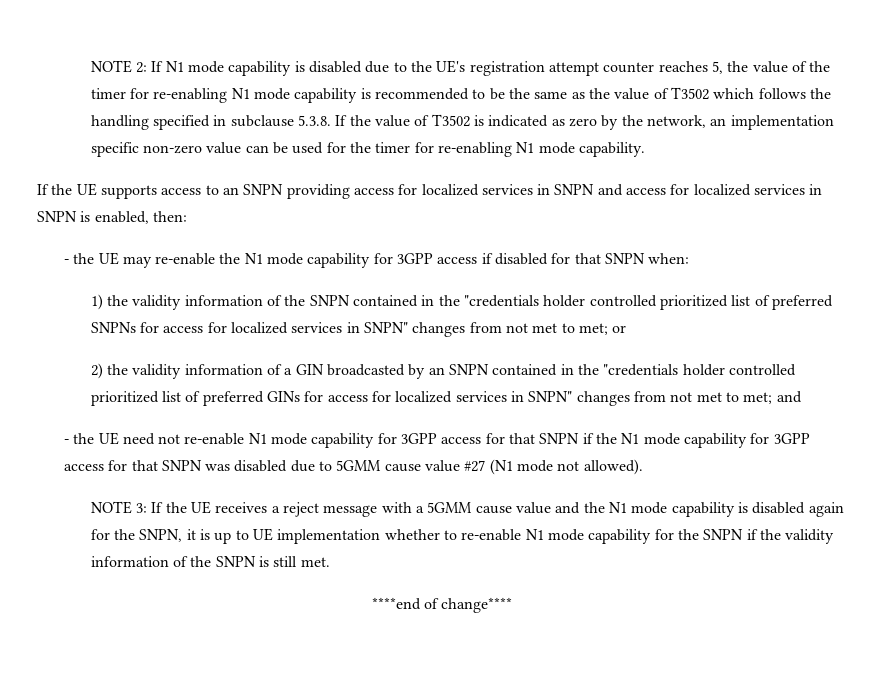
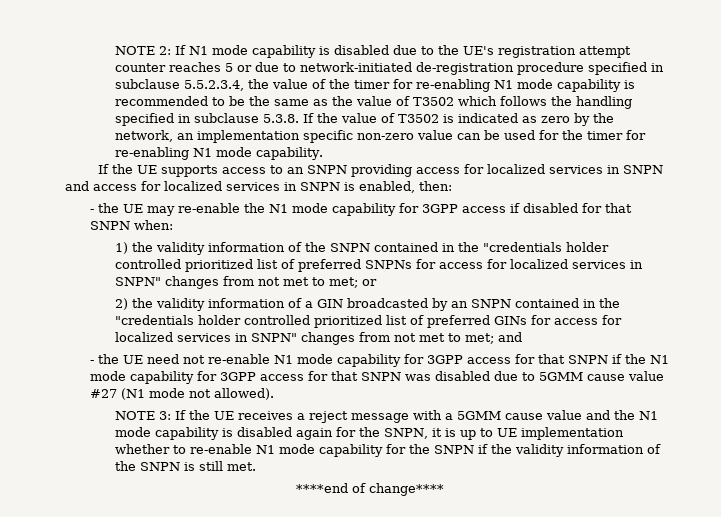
[711,61,723,74] 5, -> [225,62,665,75] [115,79,245,91] 5 or due to network-initiated de-registration procedure specified in subclause 5.5.2.3.4,

